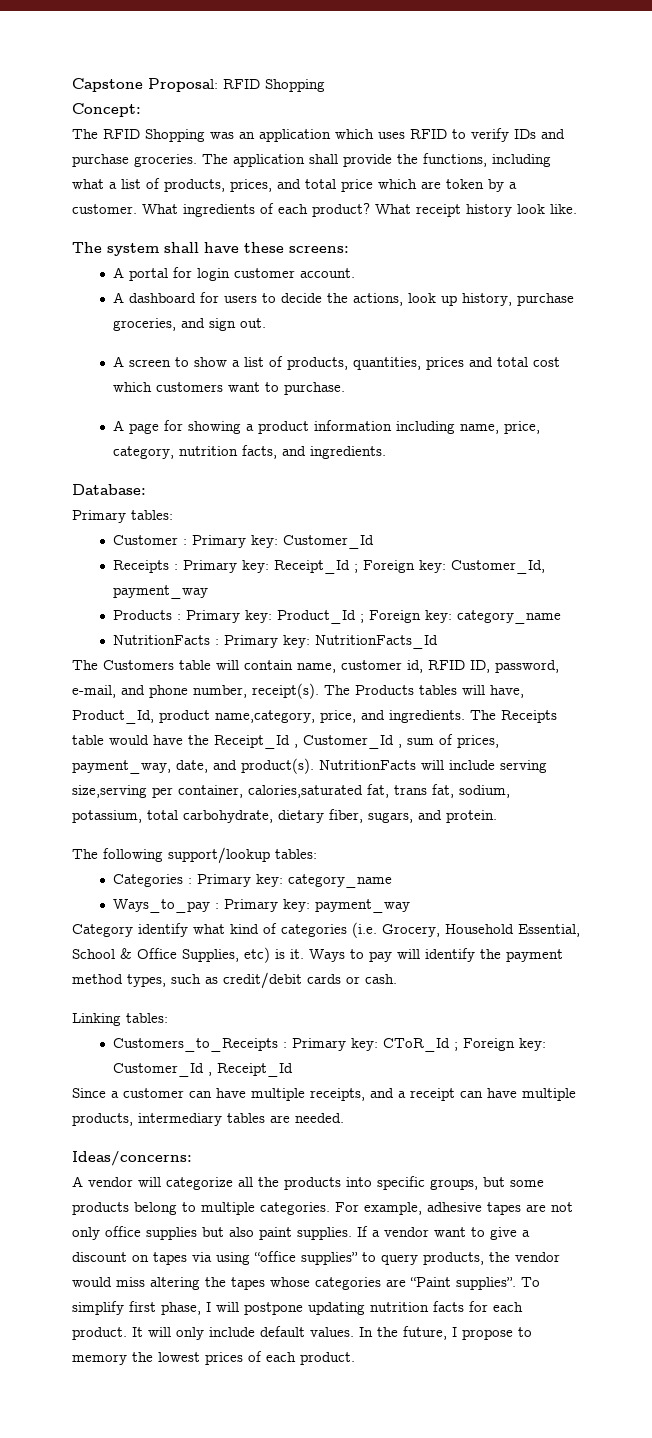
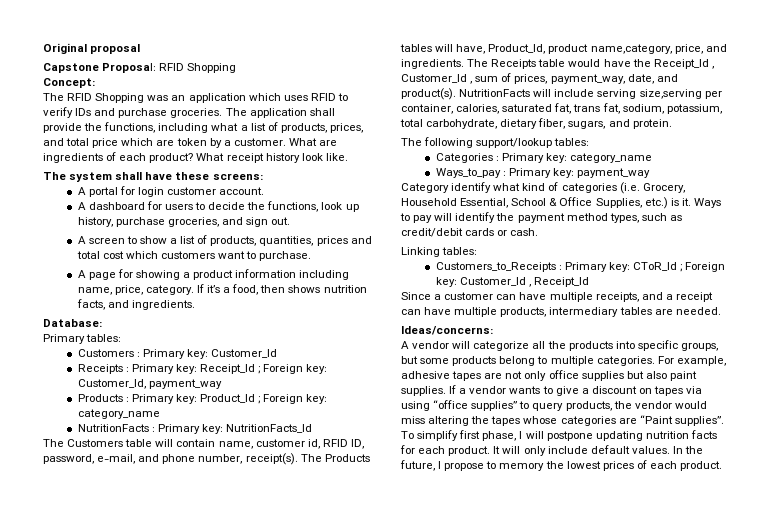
(72, 85) none -> [43,43,141,54] Original proposal //
(178, 209) none -> [319,140,338,146] are
[352,293,403,306] actions, -> [267,201,319,212] functions,
[112,446,174,459] category, -> [145,284,321,295] category. If it’s a food, then shows
[112,535,178,545] Customer -> [77,349,134,357] Customers
[248,785,363,798] calories,saturated -> [456,104,553,114] calories, saturated
[244,947,270,963] etc) -> [644,197,668,209] etc.)
[434,1227,466,1237] want -> [509,386,541,394] wants

